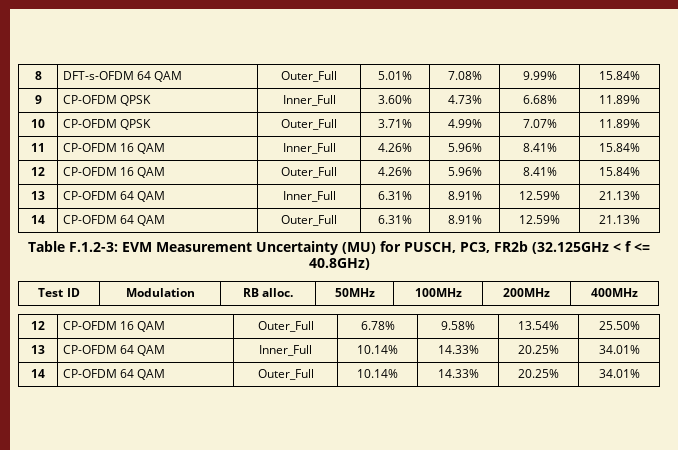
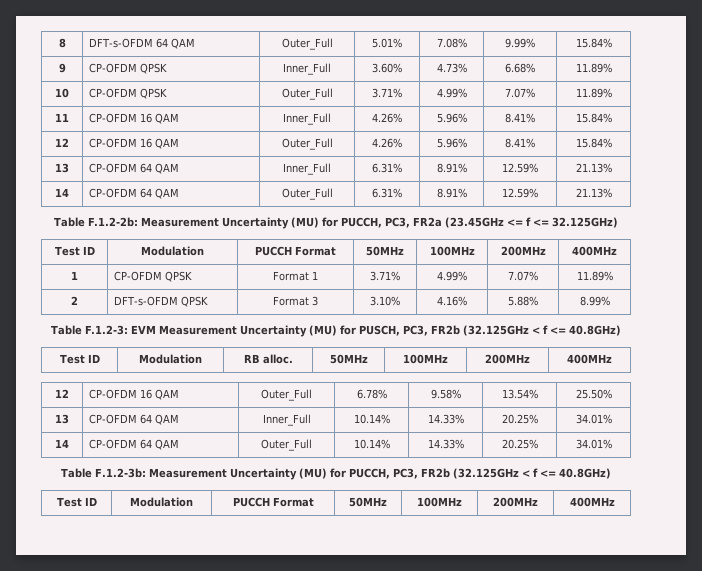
(640, 219) none -> [53,217,619,229] [54,246,95,256] [141,246,204,256] [255,246,336,256] [366,246,404,256] [429,246,475,256] [500,246,546,256] [572,246,617,256] [71,271,78,280] [113,271,192,282] [273,271,318,281] [370,271,400,281] [437,271,467,281] [508,271,538,281] [576,271,613,281] [71,296,78,305] [113,296,208,307] [273,296,318,306] [370,296,400,306] [437,296,467,306] [508,296,538,306] [579,296,610,306] // Table F.1.2-2b: Measurement Uncertainty (MU) for PUCCH, PC3, FR2a (23.45GHz <= f <= 32.125GHz) // Test ID | Modulation | PUCCH Format | 50MHz | 100MHz | 200MHz | 400MHz // 1 | CP-OFDM QPSK | Format 1 | 3.71% | 4.99% | 7.07% | 11.89% // 2 | DFT-s-OFDM QPSK | Format 3 | 3.10% | 4.16% | 5.88% | 8.99%
(640, 373) none -> [61,468,611,480] [56,497,97,507] [130,497,193,507] [232,497,314,507] [349,497,387,507] [417,497,462,507] [493,497,538,507] [569,497,615,507] // Table F.1.2-3b: Measurement Uncertainty (MU) for PUCCH, PC3, FR2b (32.125GHz < f <= 40.8GHz) // Test ID | Modulation | PUCCH Format | 50MHz | 100MHz | 200MHz | 400MHz

